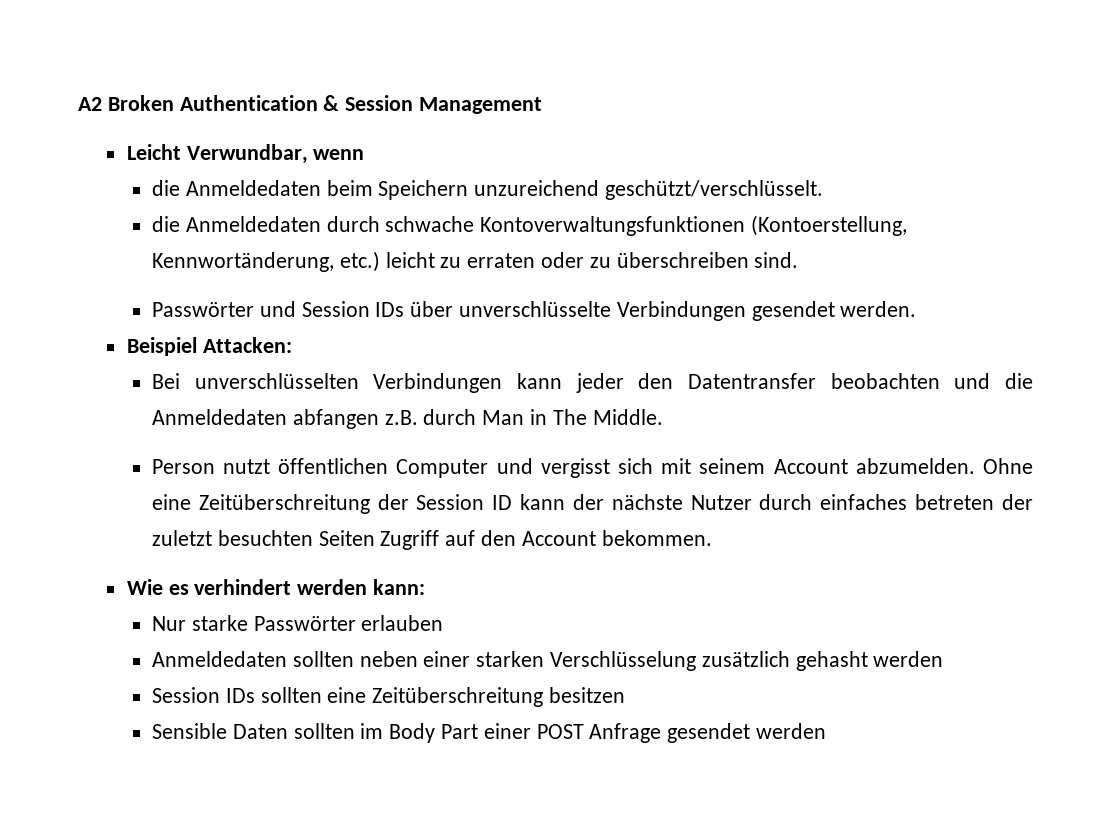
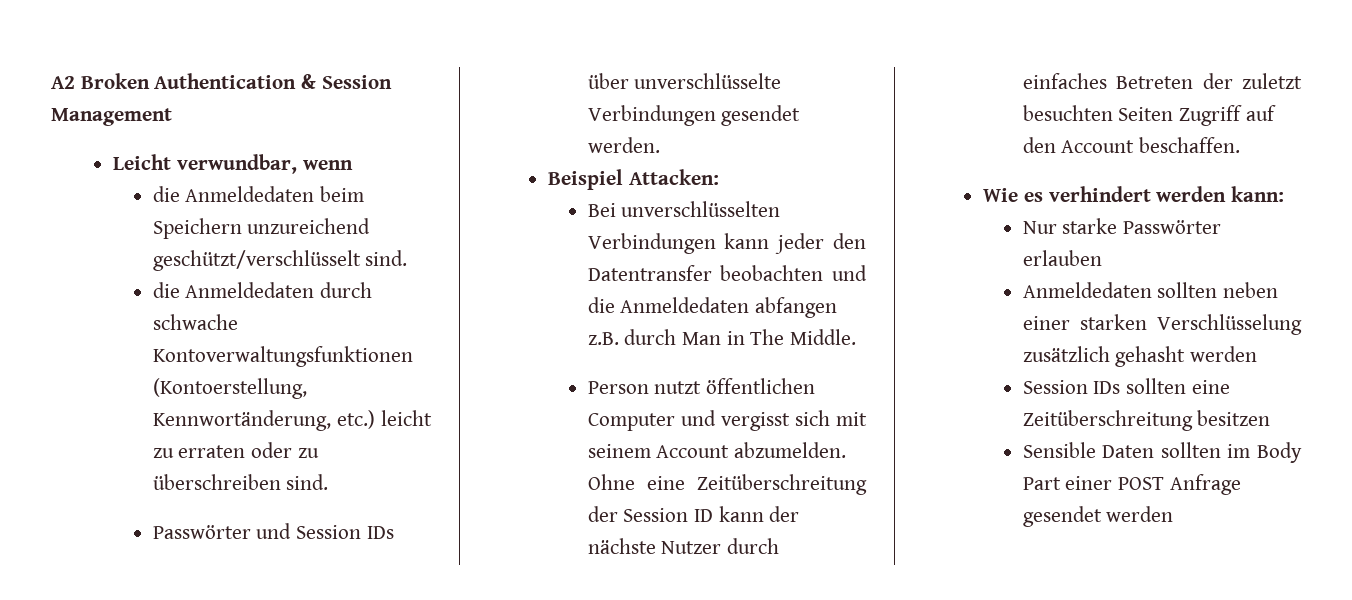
[186,144,308,164] Verwundbar, -> [176,154,297,174] verwundbar,
[604,180,823,200] geschützt/verschlüsselt. -> [152,250,408,271] geschützt/verschlüsselt sind.
[915,494,995,510] betreten -> [1116,76,1194,89] Betreten
[601,530,712,546] bekommen. -> [1138,137,1240,153] beschaffen.

